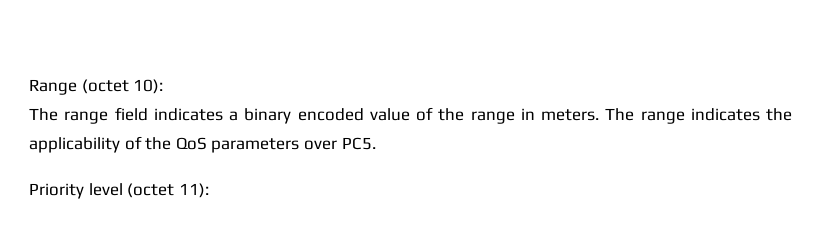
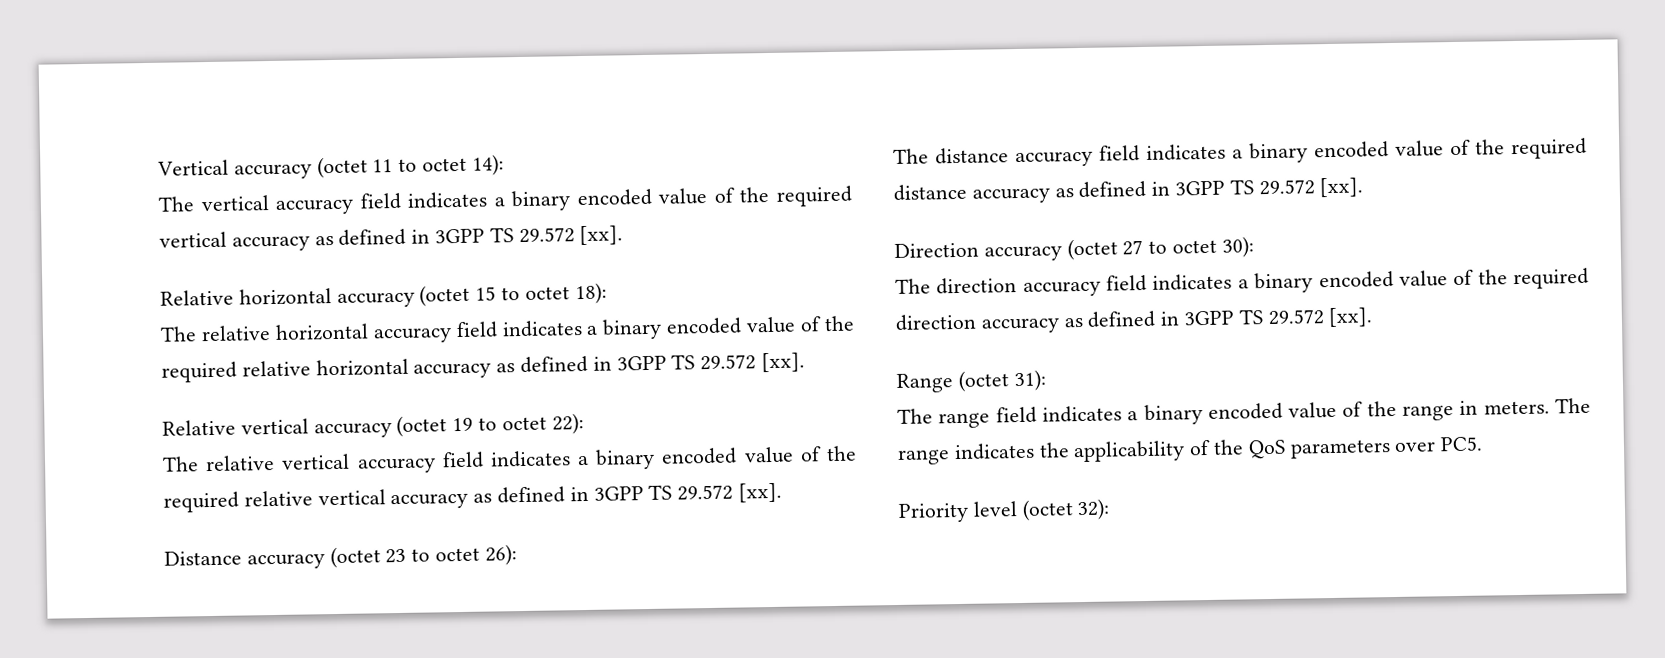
(29, 87) none -> [157,154,504,180] [158,185,853,215] [159,225,624,252] [160,282,607,308] [160,315,856,344] [161,352,806,383] [162,413,584,439] [162,445,857,474] [163,482,783,513] [164,544,517,570] [893,137,1587,168] [893,177,1364,204] [894,236,1254,262] [895,267,1589,297] [895,307,1374,334] Vertical accuracy (octet 11 to octet 14): // The vertical accuracy field indicates a binary encoded value of the required vertical accuracy as defined in 3GPP TS 29.572 [xx]. // Relative horizontal accuracy (octet 15 to octet 18): // The relative horizontal accuracy field indicates a binary encoded value of the required relative horizontal accuracy as defined in 3GPP TS 29.572 [xx]. // Relative vertical accuracy (octet 19 to octet 22): // The relative vertical accuracy field indicates a binary encoded value of the required relative vertical accuracy as defined in 3GPP TS 29.572 [xx]. // Distance accuracy (octet 23 to octet 26): // The distance accuracy field indicates a binary encoded value of the required distance accuracy as defined in 3GPP TS 29.572 [xx]. // Direction accuracy (octet 27 to octet 30): // The direction accuracy field indicates a binary encoded value of the required direction accuracy as defined in 3GPP TS 29.572 [xx]. //
[133,79,164,94] 10): -> [1013,369,1047,392] 31):
[178,183,209,198] 11): -> [1077,498,1111,521] 32):

